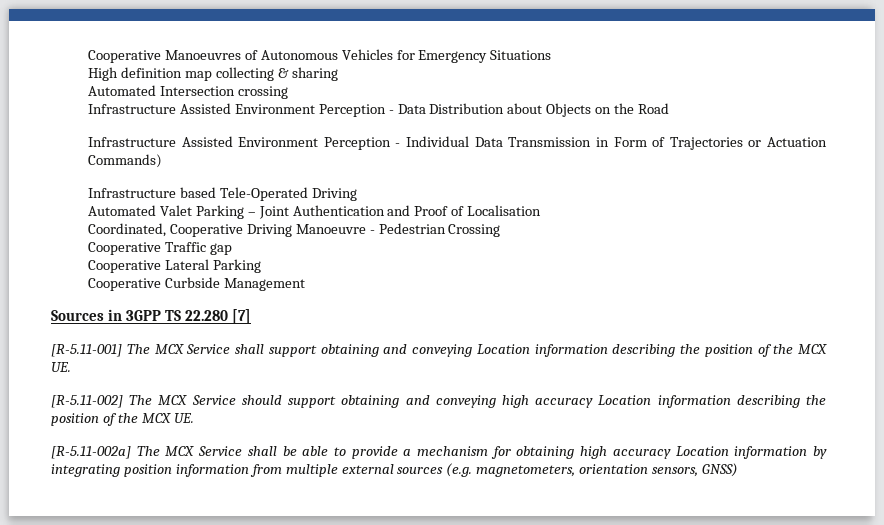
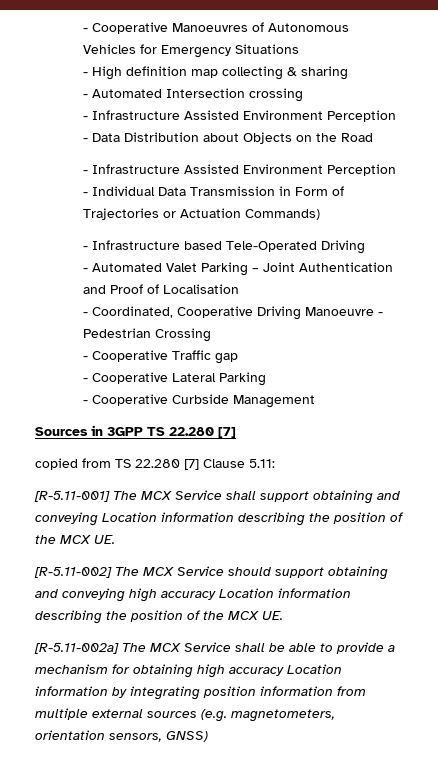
(87, 56) none -> [82,28,88,32] -
(552, 55) none -> [82,72,88,76] -
(338, 74) none -> [82,94,88,98] -
(288, 92) none -> [82,116,88,120] -
(670, 108) none -> [82,170,88,174] -
(162, 161) none -> [82,246,88,250] -
(357, 194) none -> [82,268,88,272] -
(542, 210) none -> [82,312,88,316] -
(501, 230) none -> [82,356,88,360] -
(232, 249) none -> [82,378,88,382] -
(261, 266) none -> [82,400,88,404] -
(251, 316) none -> [35,458,275,470] // copied from TS 22.280 [7] Clause 5.11:

